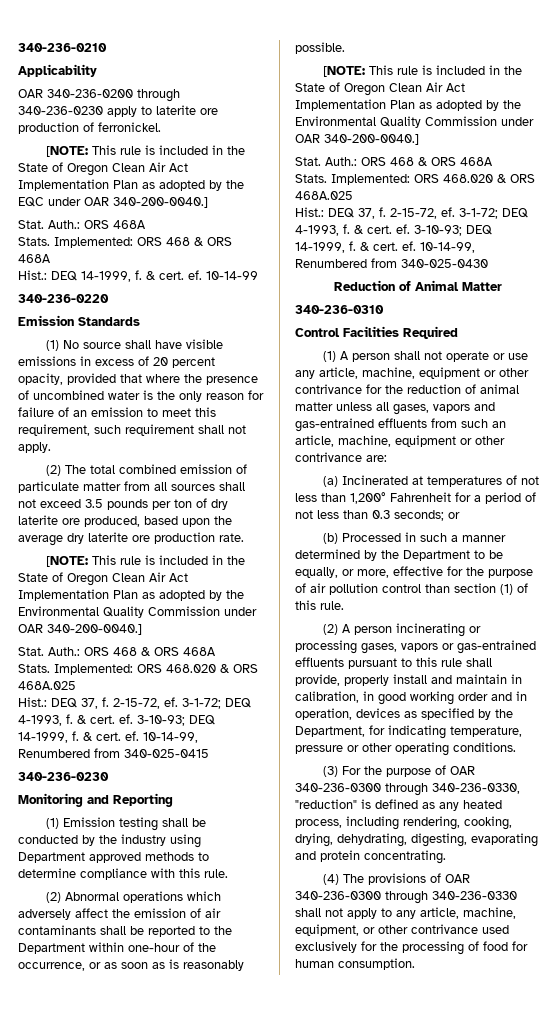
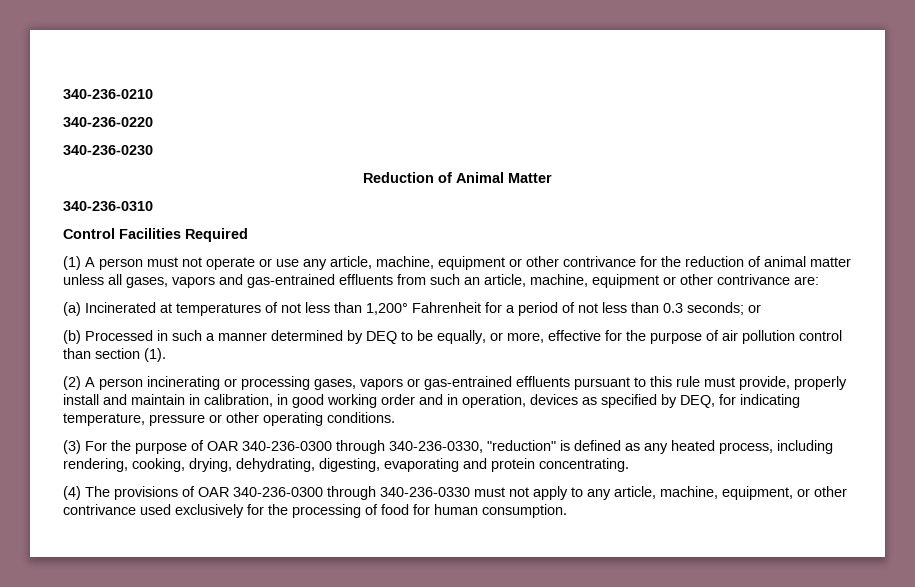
[18,64,97,77] [18,89,180,102] [18,105,218,117] [18,122,161,134] [45,145,245,157] [18,162,188,176] [18,179,244,191] [18,197,208,208] [18,220,146,229] [18,237,232,248] [18,254,51,263] [18,270,258,282] [18,294,109,303] [18,315,140,326] [45,339,223,351] [18,356,215,368] [18,373,258,385] [18,390,264,402] [18,407,216,417] [18,424,246,436] [18,442,51,453] [45,464,247,476] [18,481,245,493] [18,498,228,510] [18,515,232,527] [18,532,244,546] [45,555,245,567] [18,572,188,586] [18,589,244,601] [18,606,257,618] [18,624,142,635] [18,647,216,656] [18,664,258,675] [18,681,76,690] [18,697,251,709] [18,714,215,726] [18,731,198,743] [18,748,209,758] [18,772,109,781] [18,793,173,807] [45,817,206,831] [18,834,201,848] [18,852,209,863] [18,868,228,880] [45,891,221,903] [18,908,221,920] [18,925,232,937] [18,942,216,954] [18,959,244,971] [295,42,345,54] [322,65,522,77] [295,82,465,96] [295,99,521,111] [295,116,534,128] [295,134,419,145] [295,157,493,166] [295,174,535,185] [295,191,353,200] [295,207,528,219] [295,224,492,236] [295,241,475,253] [295,258,488,268] Applicability // OAR 340-236-0200 through 340-236-0230 apply to laterite ore production of ferronickel. // [NOTE: This rule is included in the State of Oregon Clean Air Act Implementation Plan as adopted by the EQC under OAR 340-200-0040.] // Stat. Auth.: ORS 468A // Stats. Implemented: ORS 468 & ORS 468A // Hist.: DEQ 14-1999, f. & cert. ef. 10-14-99 // 340-236-0220 // Emission Standards // (1) No source shall have visible emissions in excess of 20 percent opacity, provided that where the presence of uncombined water is the only reason for failure of an emission to meet this requirement, such requirement shall not apply. // (2) The total combined emission of particulate matter from all sources shall not exceed 3.5 pounds per ton of dry laterite ore produced, based upon the average dry laterite ore production rate. // [NOTE: This rule is included in the State of Oregon Clean Air Act Implementation Plan as adopted by the Environmental Quality Commission under OAR 340-200-0040.] // Stat. Auth.: ORS 468 & ORS 468A // Stats. Implemented: ORS 468.020 & ORS 468A.025 // Hist.: DEQ 37, f. 2-15-72, ef. 3-1-72; DEQ 4-1993, f. & cert. ef. 3-10-93; DEQ 14-1999, f. & cert. ef. 10-14-99, Renumbered from 340-025-0415 // 340-236-0230 // Monitoring and Reporting // (1) Emission testing shall be conducted by the industry using Department approved methods to determine compliance with this rule. // (2) Abnormal operations which adversely affect the emission of air contaminants shall be reported to the Department within one-hour of the occurrence, or as soon as is reasonably possible. // [NOTE: This rule is included in the State of Oregon Clean Air Act Implementation Plan as adopted by the Environmental Quality Commission under OAR 340-200-0040.] // Stat. Auth.: ORS 468 & ORS 468A // Stats. Implemented: ORS 468.020 & ORS 468A.025 // Hist.: DEQ 37, f. 2-15-72, ef. 3-1-72; DEQ 4-1993, f. & cert. ef. 3-10-93; DEQ 14-1999, f. & cert. ef. 10-14-99, Renumbered from 340-025-0430 -> [63,117,153,127] [63,145,153,155] 340-236-0220 // 340-236-0230
[393,351,420,360] shall -> [147,257,178,267] must
[381,550,470,561] the Department -> [366,331,397,344] DEQ
[500,583,528,595] [295,600,344,610] (1) of this rule. -> [144,348,166,362] (1).
[466,658,492,667] shall -> [704,377,735,387] must
[495,709,513,718] [295,726,365,737] the Department, -> [680,395,715,408] DEQ,
[295,908,321,917] shall -> [474,487,505,497] must

